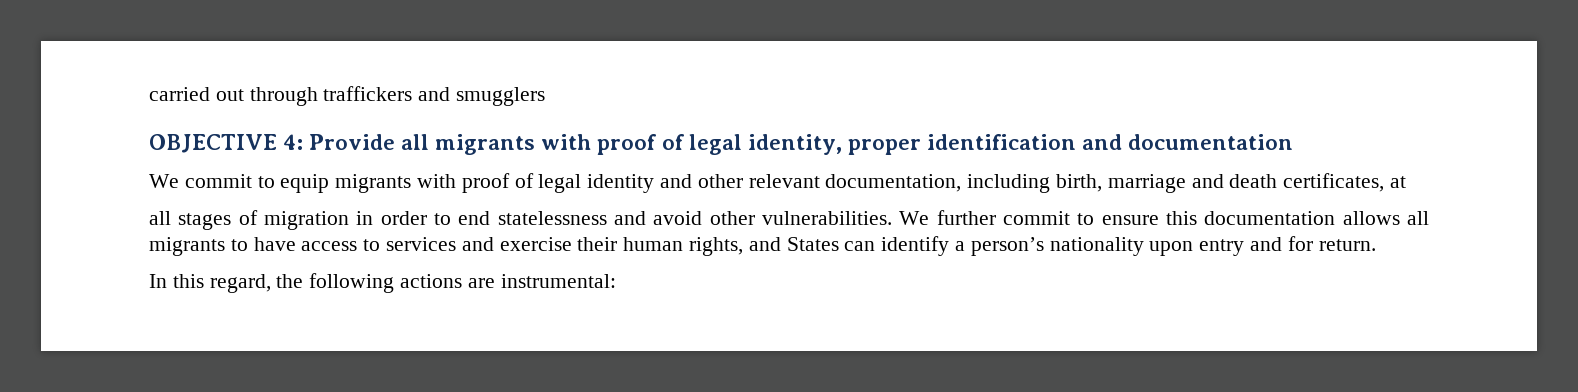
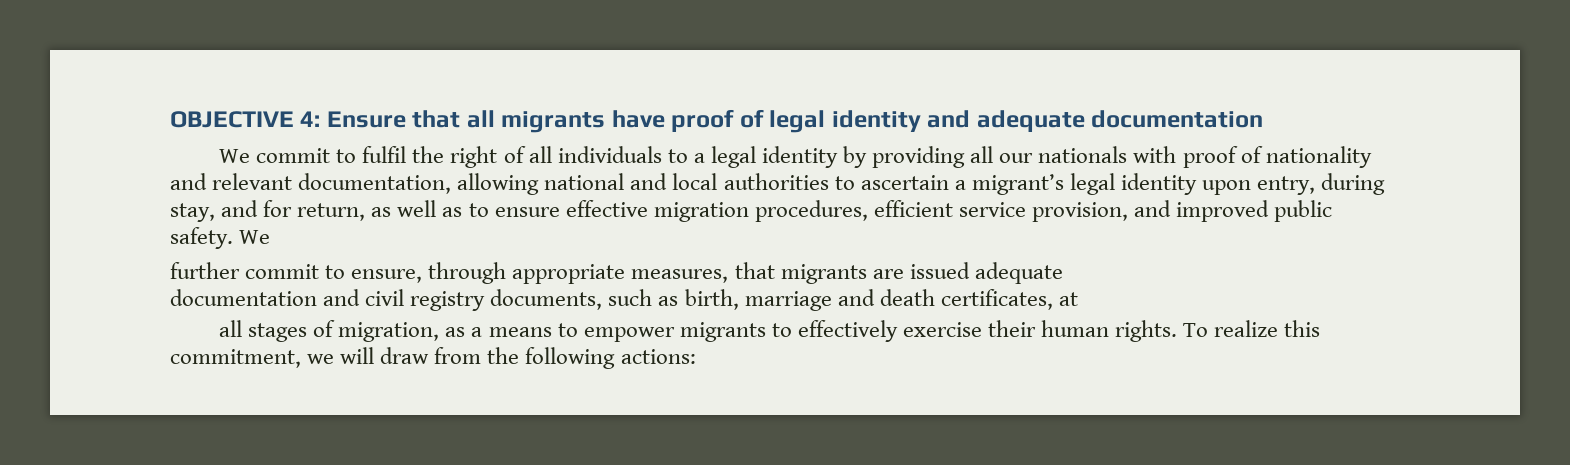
[149,86,546,106] [149,134,1122,155] carried out through traffickers and smugglers // OBJECTIVE 4: Provide all migrants with proof of legal identity, proper identification and -> [170,109,1085,133] OBJECTIVE 4: Ensure that all migrants have proof of legal identity and adequate
[280,173,1051,193] equip migrants with proof of legal identity and other relevant documentation, including -> [362,146,1372,168] [170,173,1386,195] [170,200,1333,222] [170,227,271,249] [170,262,1063,284] [170,289,679,311] fulfil the right of all individuals to a legal identity by providing all our nationals with proof of nationality and relevant documentation, allowing national and local authorities to ascertain a migrant’s legal identity upon entry, during stay, and for return, as well as to ensure effective migration procedures, efficient service provision, and improved public safety. We // further commit to ensure, through appropriate measures, that migrants are issued adequate // documentation and civil registry documents, such as
[264,210,1429,230] [149,236,1376,256] [149,273,616,293] migration in order to end statelessness and avoid other vulnerabilities. We further commit to ensure this documentation allows all migrants to have access to services and exercise their human rights, and States can identify a person’s nationality upon entry and for return. // In this regard, the following actions are instrumental: -> [338,320,1321,342] [170,347,696,369] migration, as a means to empower migrants to effectively exercise their human rights. To realize this commitment, we will draw from the following actions:

